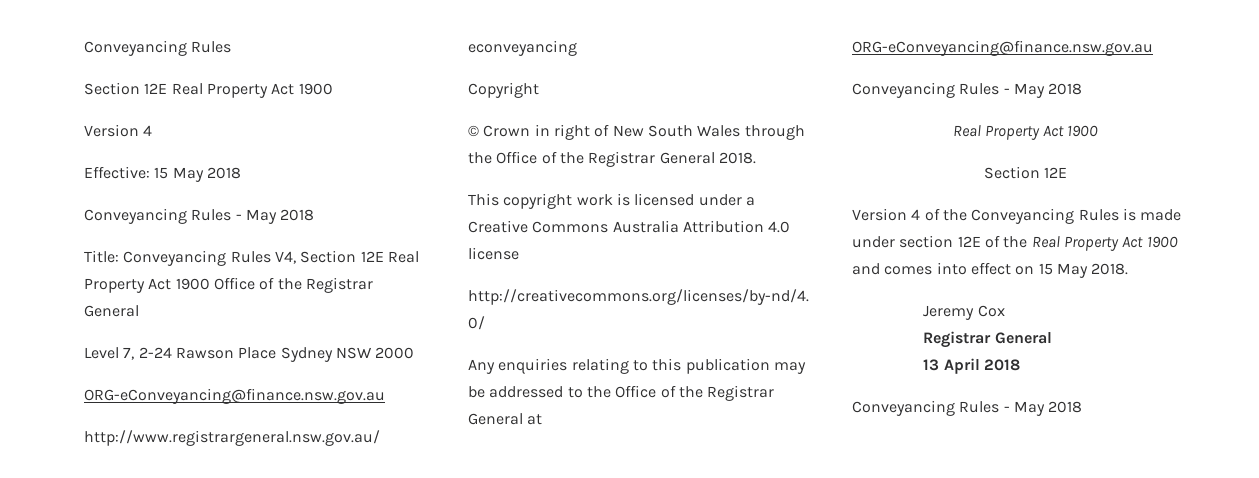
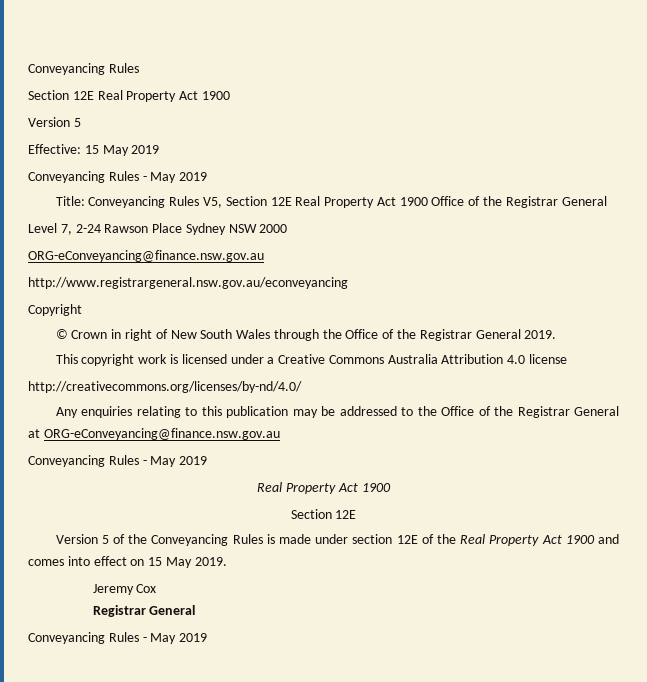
[143,125,153,136] 4 -> [73,118,81,127] 5
[206,167,241,179] [84,208,315,224] 2018 // Conveyancing Rules - May 2018 -> [131,145,160,154] [28,171,208,183] 2019 // Conveyancing Rules - May 2019
[274,251,296,264] V4, -> [203,197,223,208] V5,
[718,152,756,164] 2018. -> [524,330,557,339] 2019.
[1048,83,1083,95] 2018 -> [179,456,208,465] 2019
[911,209,921,220] 4 -> [101,535,109,544] 5
[1091,263,1129,275] 2018. -> [194,557,227,566] 2019.
[923,358,1021,374] [852,400,1083,416] // 13 April 2018 // Conveyancing Rules - May 2018 -> [28,632,208,644] // Conveyancing Rules - May 2019

